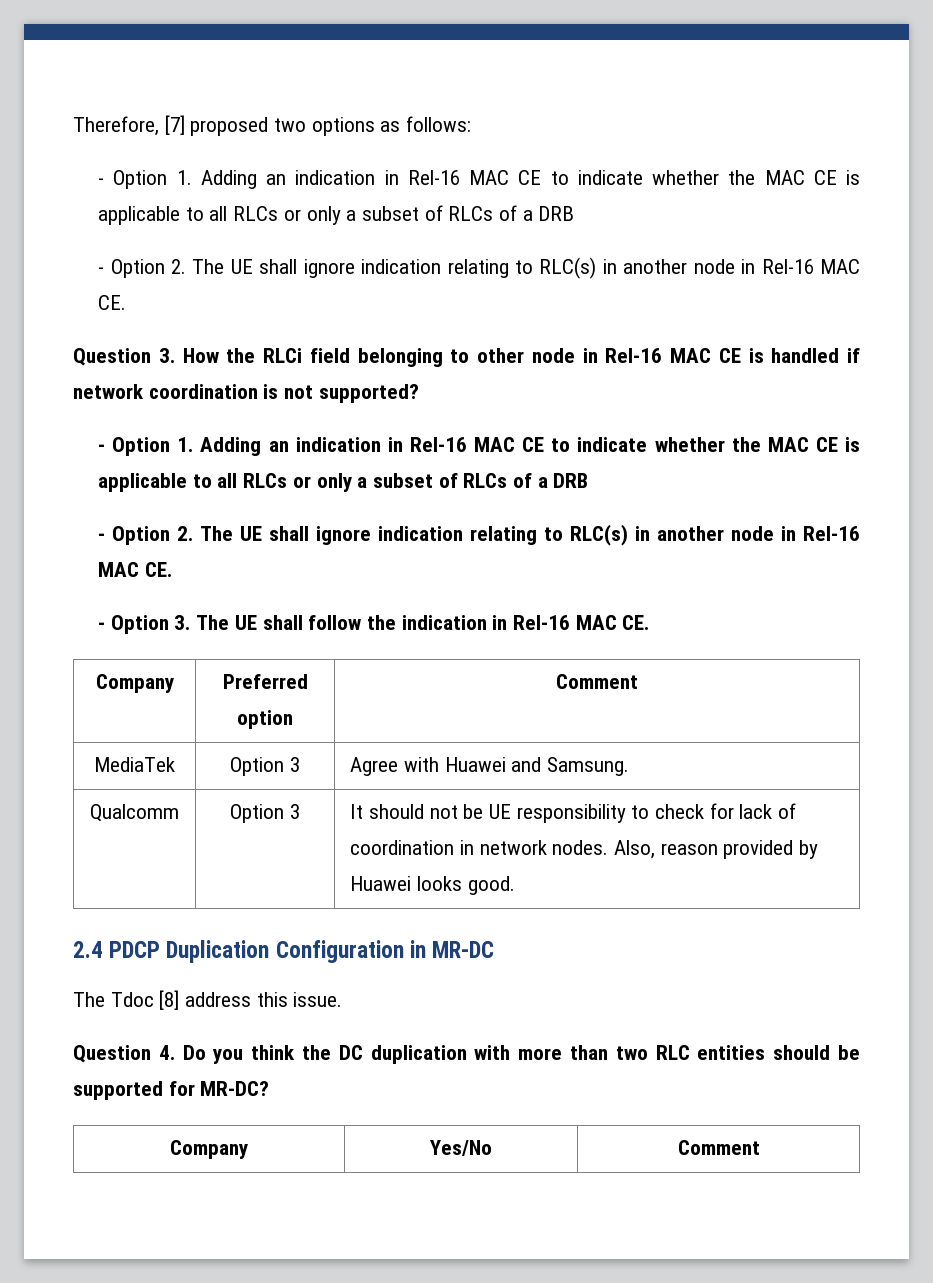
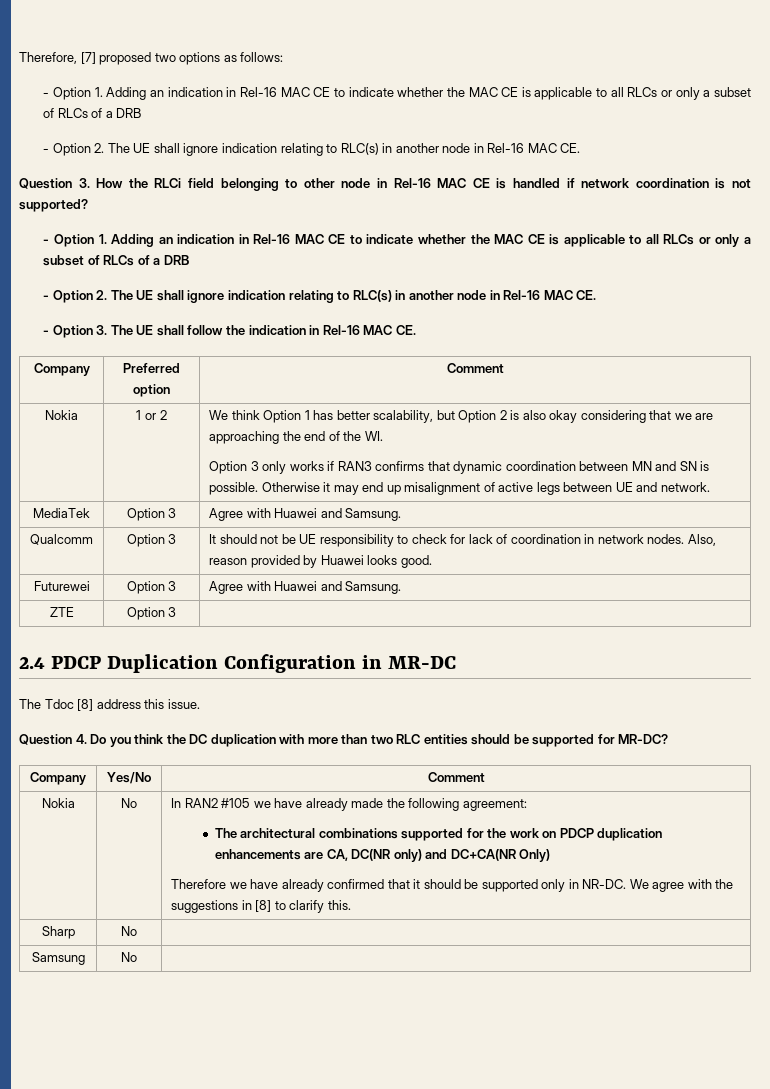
(638, 681) none -> [45,410,78,420] [136,410,167,420] [209,410,714,423] [209,431,383,444] [209,461,710,474] [209,482,710,495] // Nokia | 1 or 2 | We think Option 1 has better scalability, but Option 2 is also okay considering that we are approaching the end of the WI. // Option 3 only works if RAN3 confirms that dynamic coordination between MN and SN is possible. Otherwise it may end up misalignment of active legs between UE and network.
(515, 885) none -> [33,581,90,591] [126,581,177,594] [209,581,402,594] [49,607,74,617] [126,607,177,620] // Futurewei | Option 3 | Agree with Huawei and Samsung. // ZTE | Option 3 |
(760, 1147) none -> [41,798,75,808] [121,798,137,808] [171,798,527,811] [214,828,663,841] [214,849,551,862] [171,879,734,892] [171,900,351,913] [41,926,75,939] [121,926,137,936] [31,952,85,965] [121,952,137,962] // Nokia | No | In RAN2 #105 we have already made the following agreement: // The architectural combinations supported for the work on PDCP duplication enhancements are CA, DC(NR only) and DC+CA(NR Only) // Therefore we have already confirmed that it should be supported only in NR-DC. We agree with the suggestions in [8] to clarify this. // Sharp | No | // Samsung | No |

